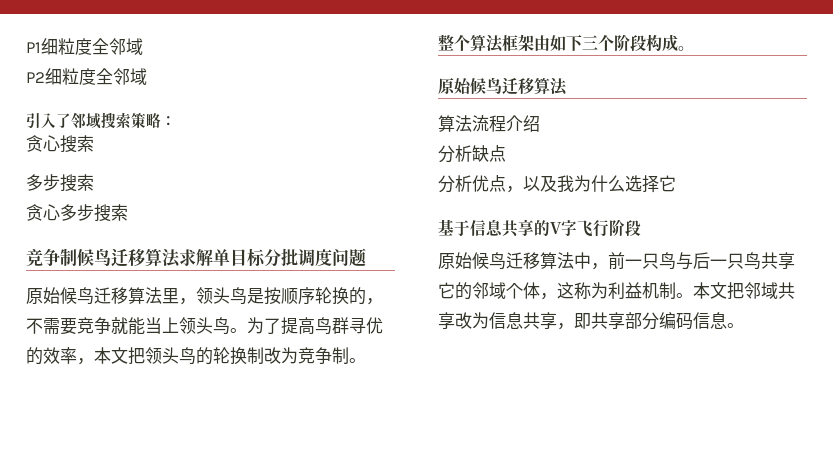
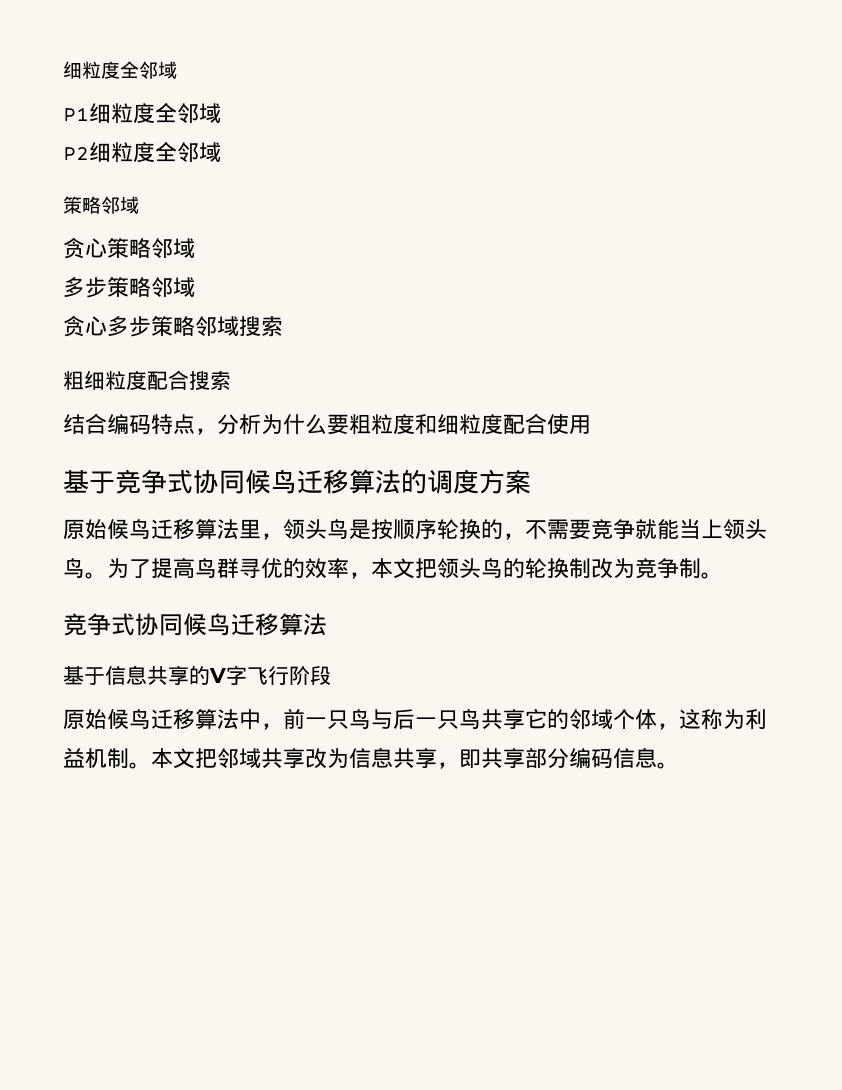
(26, 47) none -> [63,61,177,79] 细粒度全邻域 //
[26,112,176,129] [26,135,94,153] [26,174,94,192] 引入了邻域搜索策略： // 贪心搜索 // 多步搜索 -> [63,196,139,214] [63,238,195,259] [63,277,195,298] 策略邻域 // 贪心策略邻域 // 多步策略邻域
[94,204,128,222] [26,248,366,268] 搜索 // 竞争制候鸟迁移算法求解单目标分批调度问题 -> [151,316,283,337] [63,370,231,391] [63,413,591,435] [63,469,531,494] 策略邻域搜索 // 粗细粒度配合搜索 // 结合编码特点，分析为什么要粗粒度和细粒度配合使用 // 基于竞争式协同候鸟迁移算法的调度方案
[438,34,694,53] [438,77,568,96] [438,115,540,132] [438,145,506,163] [438,175,676,193] 整个算法框架由如下三个阶段构成。 // 原始候鸟迁移算法 // 算法流程介绍 // 分析缺点 // 分析优点，以及我为什么选择它 -> [63,613,327,636] 竞争式协同候鸟迁移算法

